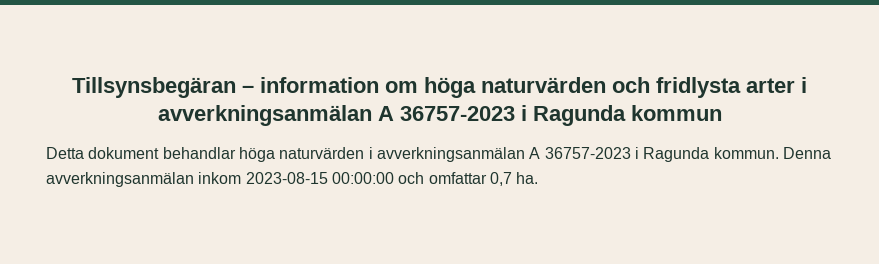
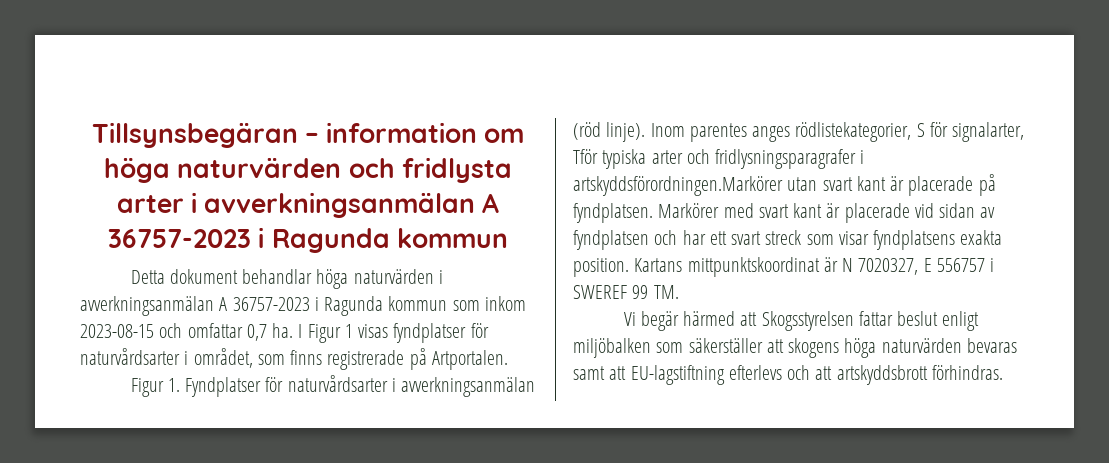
[713,147,831,159] [46,172,194,187] kommun. Denna avverkningsanmälan -> [388,296,480,311] kommun som
[331,172,394,184] 00:00:00 -> (154, 331) none
(539, 178) none -> [298,323,489,343] [80,348,508,370] [130,375,536,397] [573,122,1025,142] [573,149,865,169] [573,174,996,196] [573,203,996,223] [573,230,1003,250] [573,257,995,277] [573,285,679,299] [623,311,980,331] [573,338,1017,358] [573,365,1003,385] I Figur 1 visas fyndplatser för naturvårdsarter i området, som finns registrerade på Artportalen. // Figur 1. Fyndplatser för naturvårdsarter i avverkningsanmälan (röd linje). Inom parentes anges rödlistekategorier, S för signalarter, Tför typiska arter och fridlysningsparagrafer i artskyddsförordningen.Markörer utan svart kant är placerade på fyndplatsen. Markörer med svart kant är placerade vid sidan av fyndplatsen och har ett svart streck som visar fyndplatsens exakta position. Kartans mittpunktskoordinat är N 7020327, E 556757 i SWEREF 99 TM. // Vi begär härmed att Skogsstyrelsen fattar beslut enligt miljöbalken som säkerställer att skogens höga naturvärden bevaras samt att EU-lagstiftning efterlevs och att artskyddsbrott förhindras.

